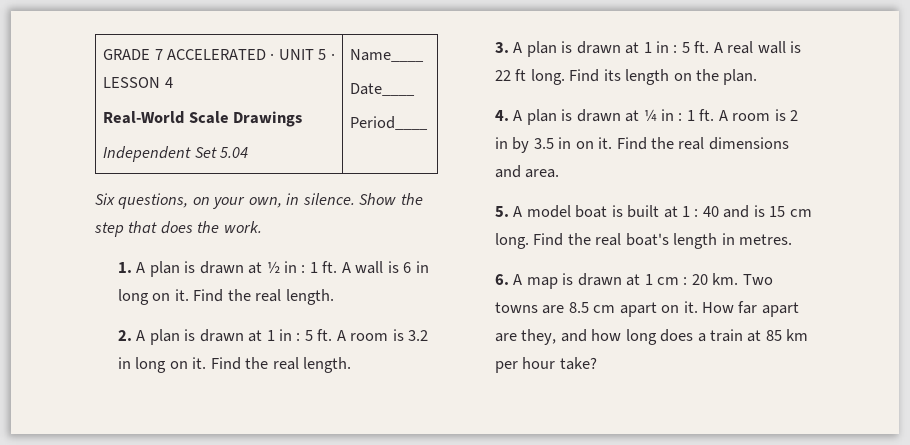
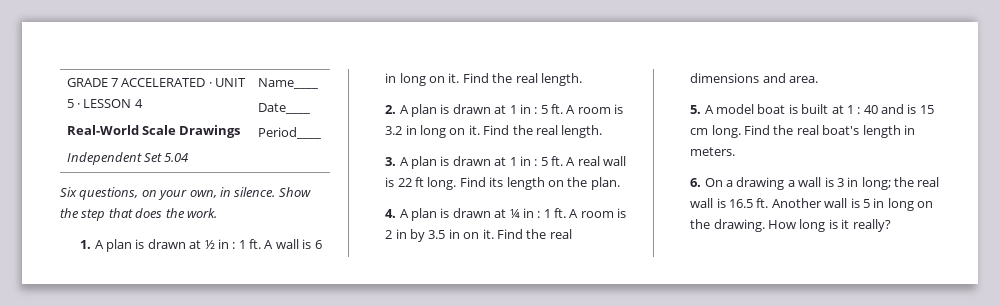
[739,234,793,245] metres. -> [690,147,736,156] meters.
[513,273,773,289] [494,301,799,317] [494,329,809,345] [494,357,597,373] A map is drawn at 1 cm : 20 km. Two towns are 8.5 cm apart on it. How far apart are they, and how long does a train at 85 km per hour take? -> [704,177,940,190] [690,198,934,211] [690,219,891,232] On a drawing a wall is 3 in long; the real wall is 16.5 ft. Another wall is 5 in long on the drawing. How long is it really?

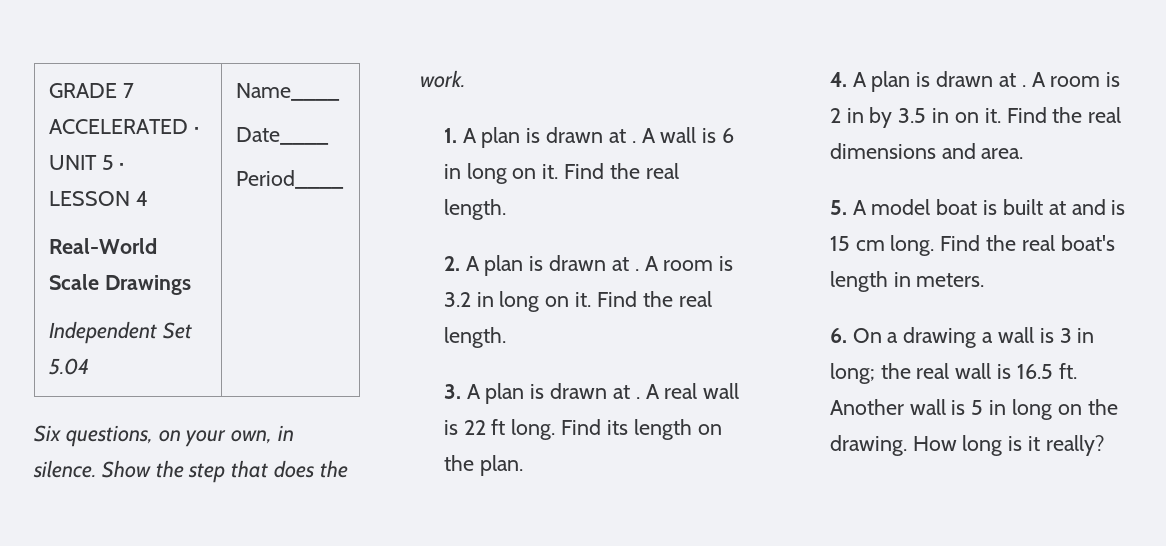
[204,239,262,249] ½ in : 1 ft. -> [631,141,636,143] .
[509,104,564,114] 1 in : 5 ft. -> [634,269,639,271] .
[509,156,564,166] 1 in : 5 ft. -> [635,397,640,399] .
[509,208,567,218] ¼ in : 1 ft. -> [1021,85,1026,87] .
[846,105,878,114] 1 : 40 -> (1066, 208) none

